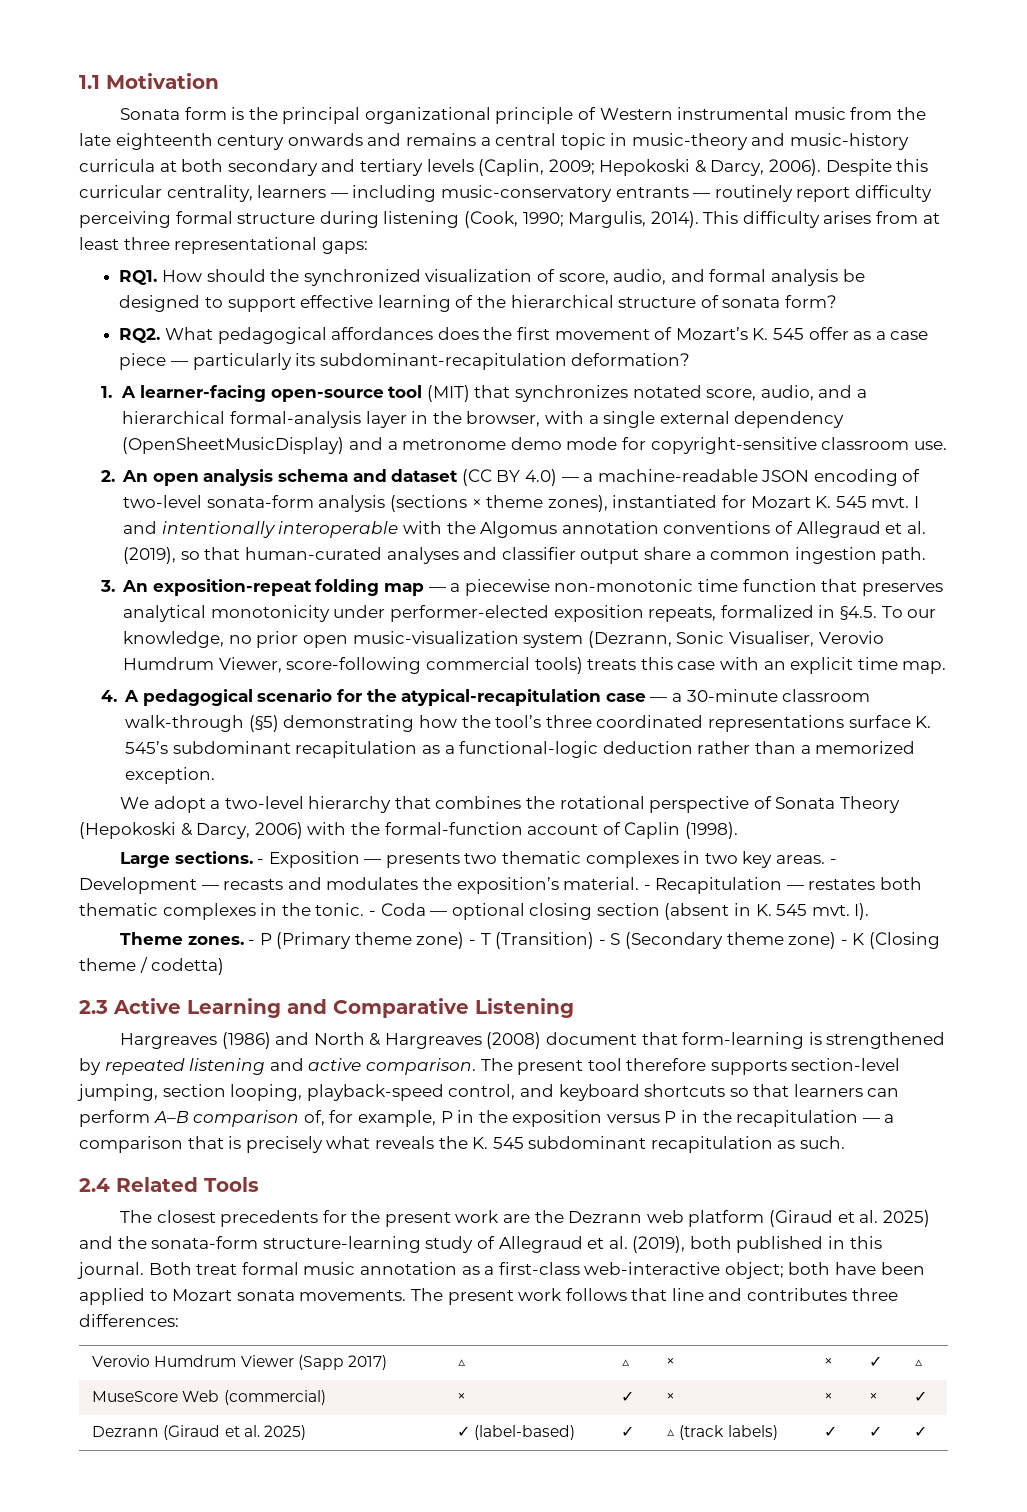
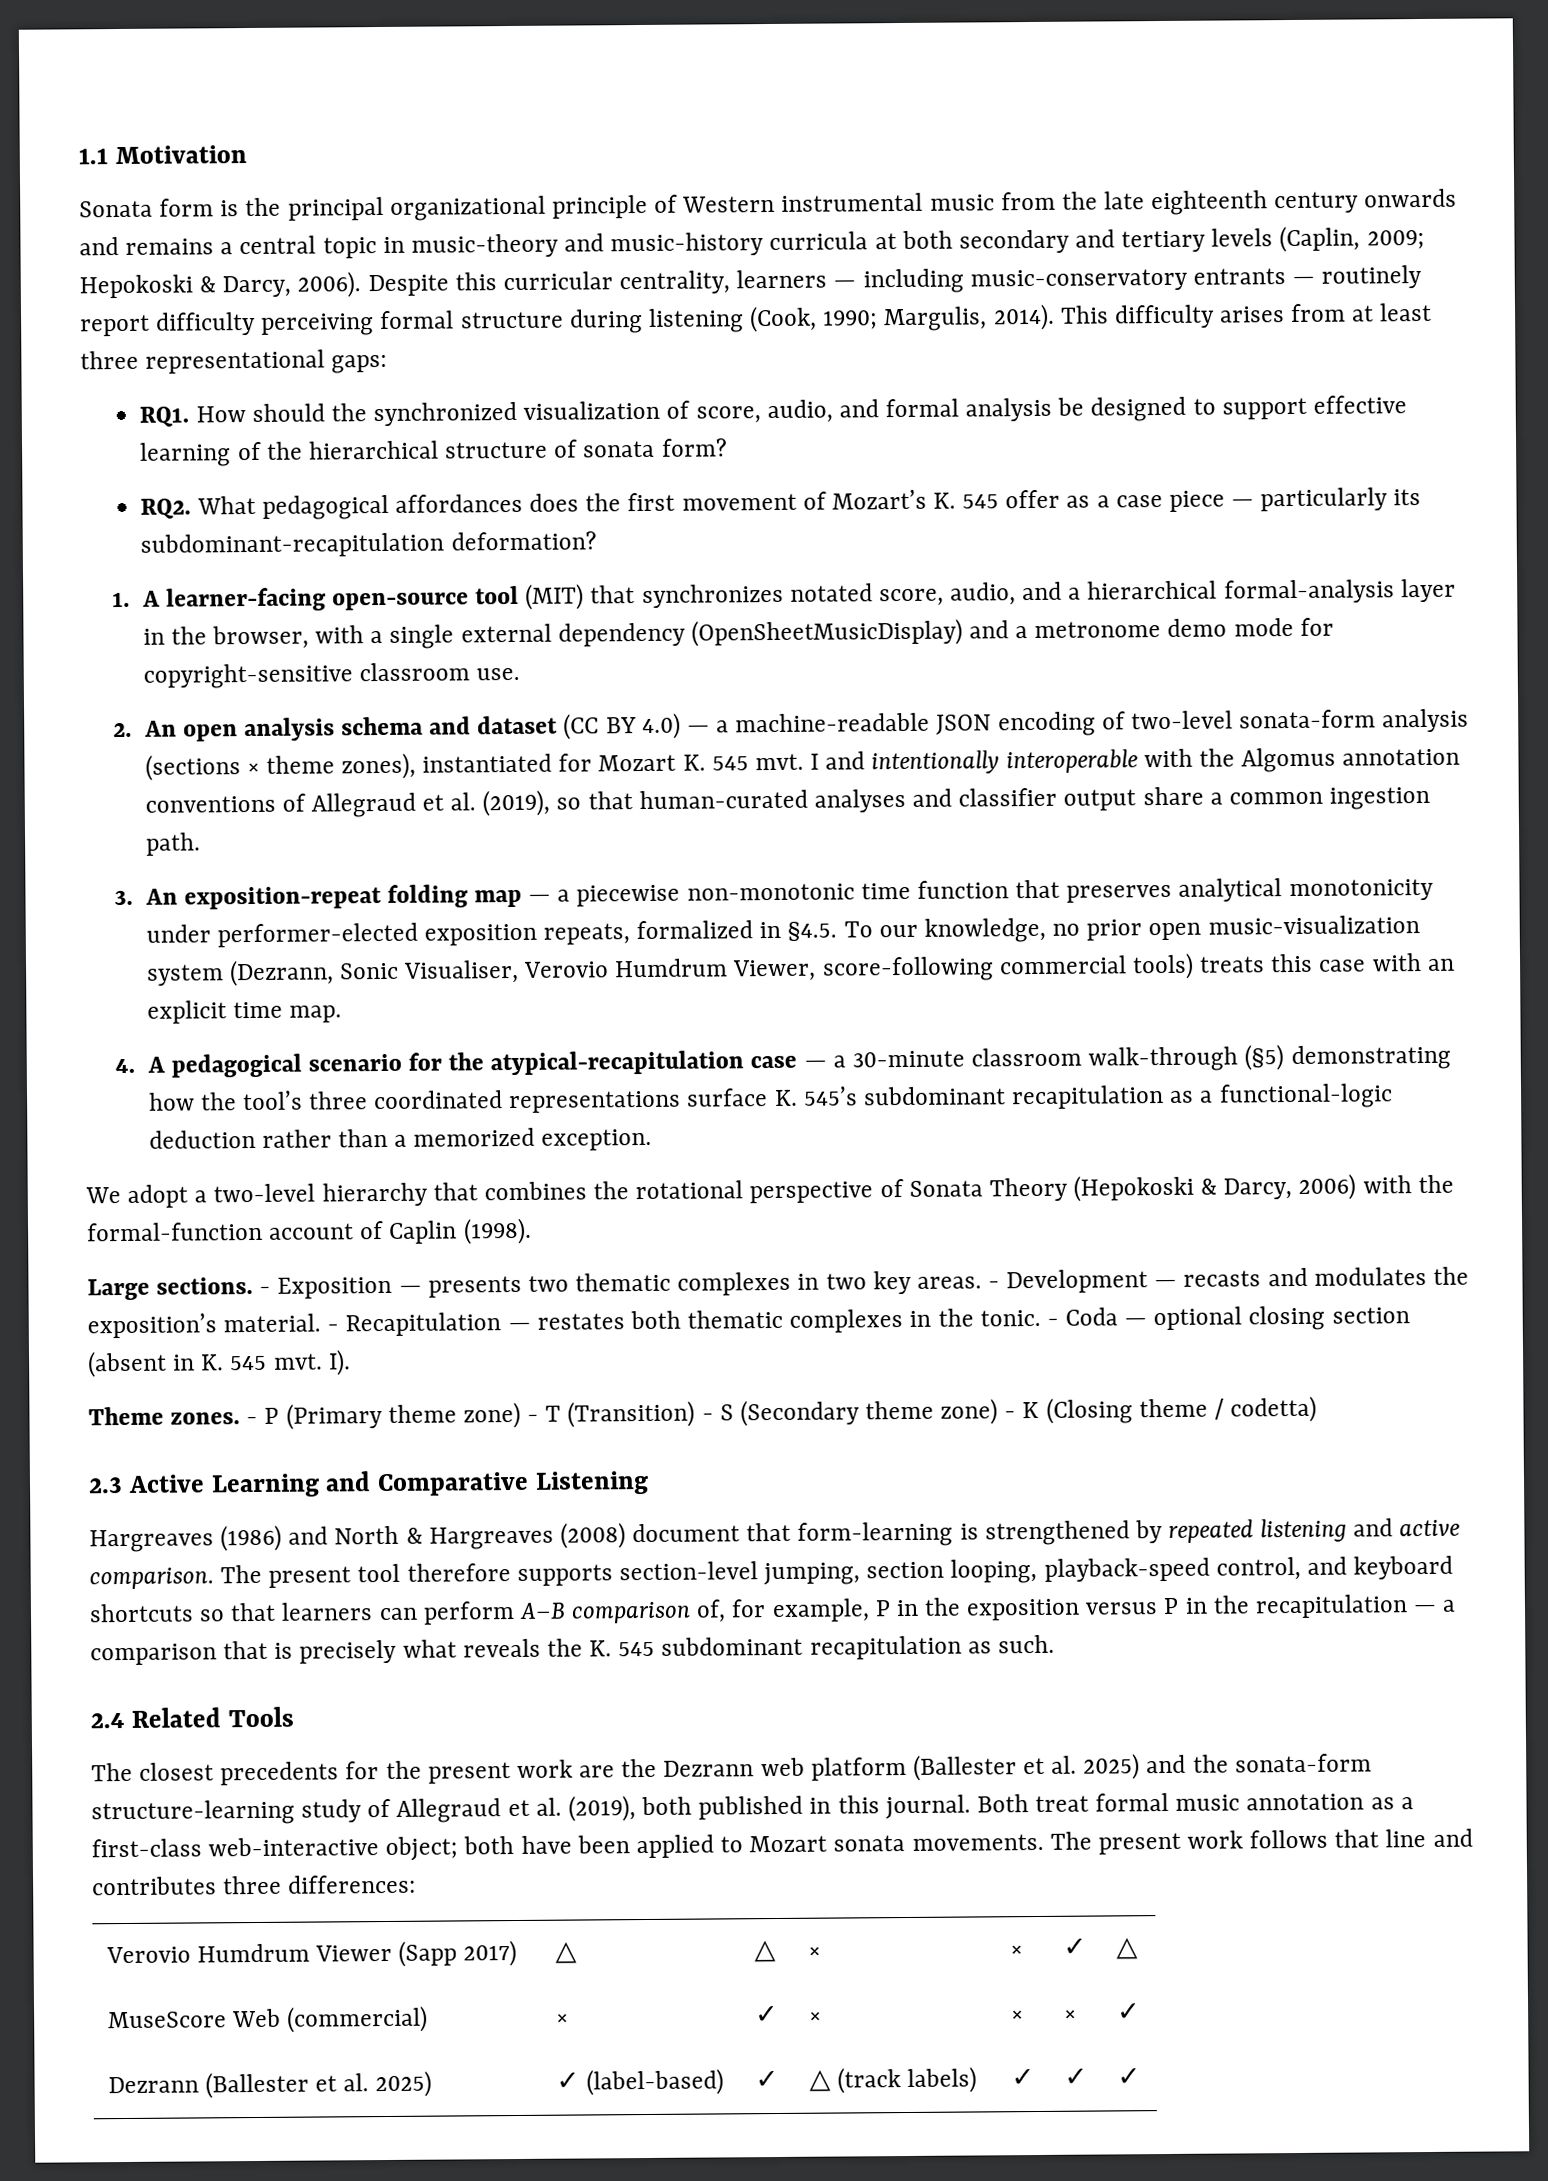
[769,1210,834,1227] (Giraud -> [912,1754,1017,1781] (Ballester
[163,1425,221,1440] (Giraud -> [204,2071,309,2099] (Ballester

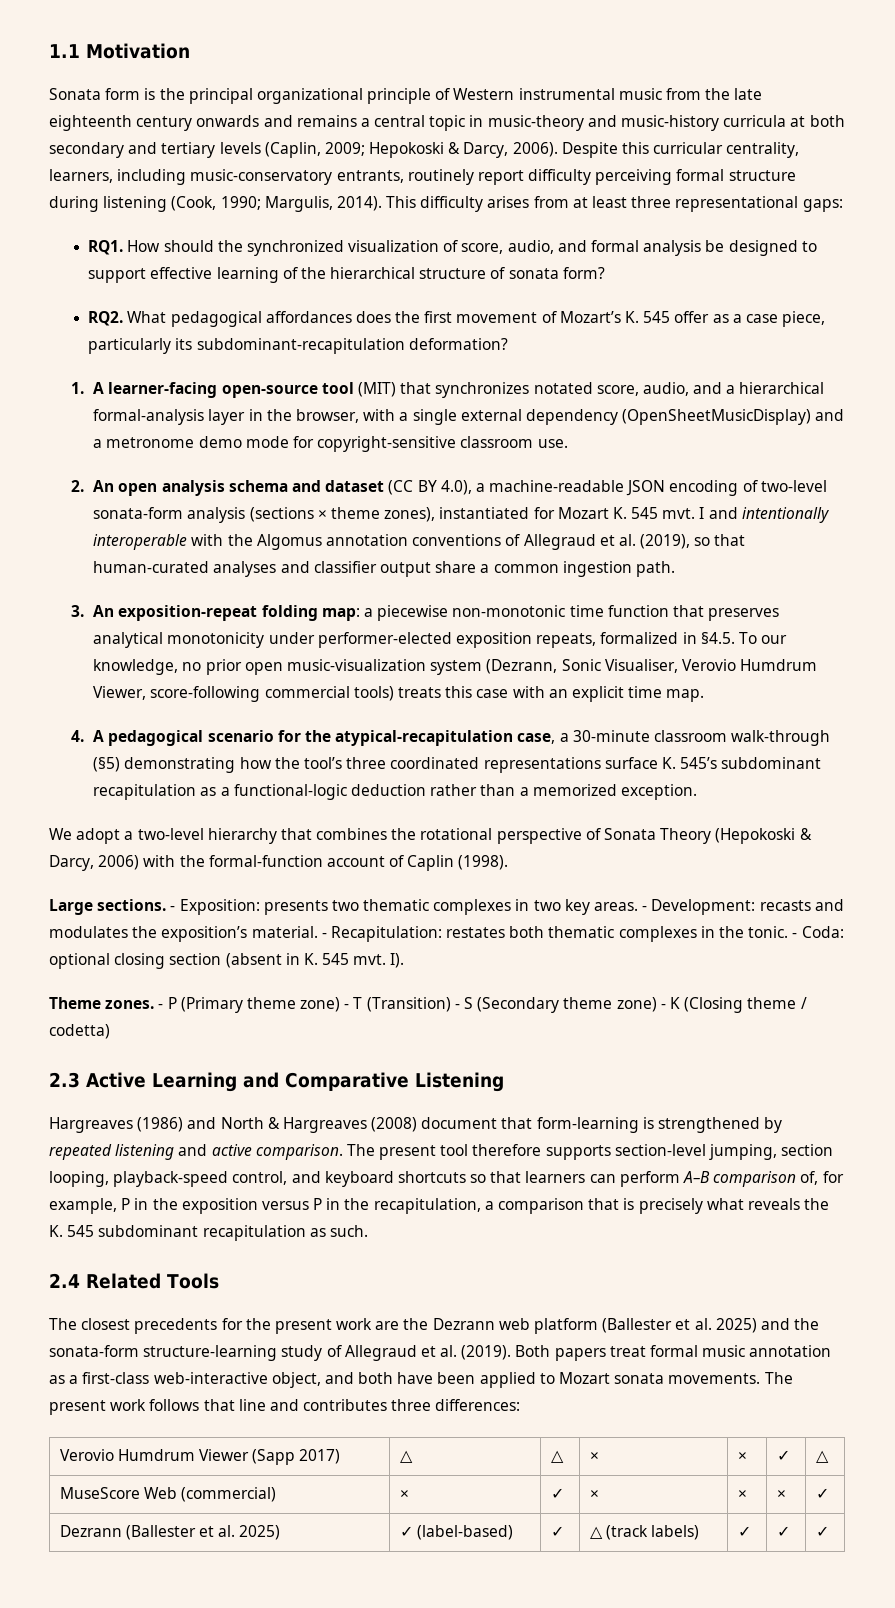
[736,268,1316,294] learners — including music-conservatory entrants — -> [49,169,404,185] learners, including music-conservatory entrants,
[1168,490,1255,512] piece — -> [782,311,826,327] piece,
[641,712,710,740] 4.0) — -> [440,480,472,495] 4.0),
[474,889,552,908] map — -> [321,608,360,621] map:
[750,1055,827,1069] case — -> [517,733,556,744] case,
[277,1276,422,1299] Exposition — -> [179,899,260,915] Exposition:
[1006,1269,1178,1294] Development — -> [651,899,756,915] Development:
[345,1312,531,1337] Recapitulation — -> [330,926,442,942] Recapitulation:
[1065,1307,1148,1326] Coda — -> [801,926,844,938] Coda:
[1254,1594,1438,1619] recapitulation — -> [373,1198,481,1214] recapitulation,
[567,1794,1029,1822] (2019), both published in this journal. Both -> [461,1345,606,1361] (2019). Both papers
[385,1836,459,1862] object; -> [271,1372,354,1388] object, and

